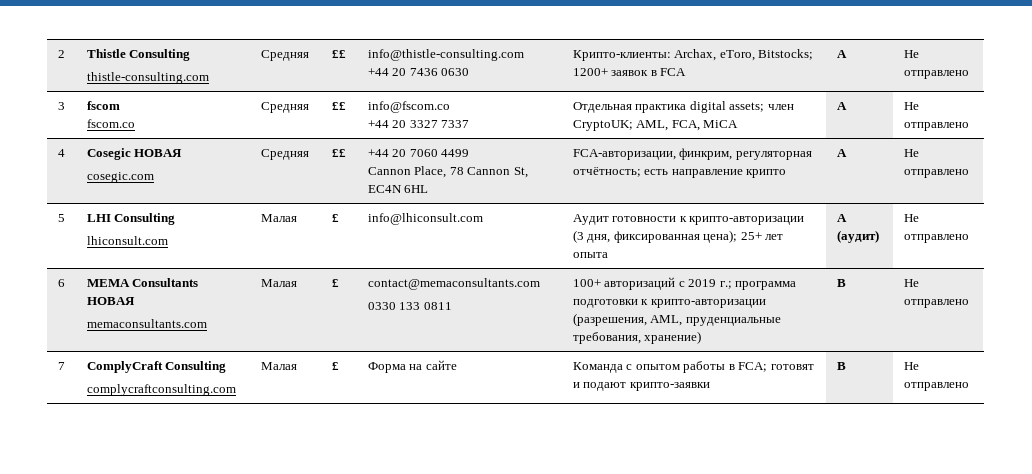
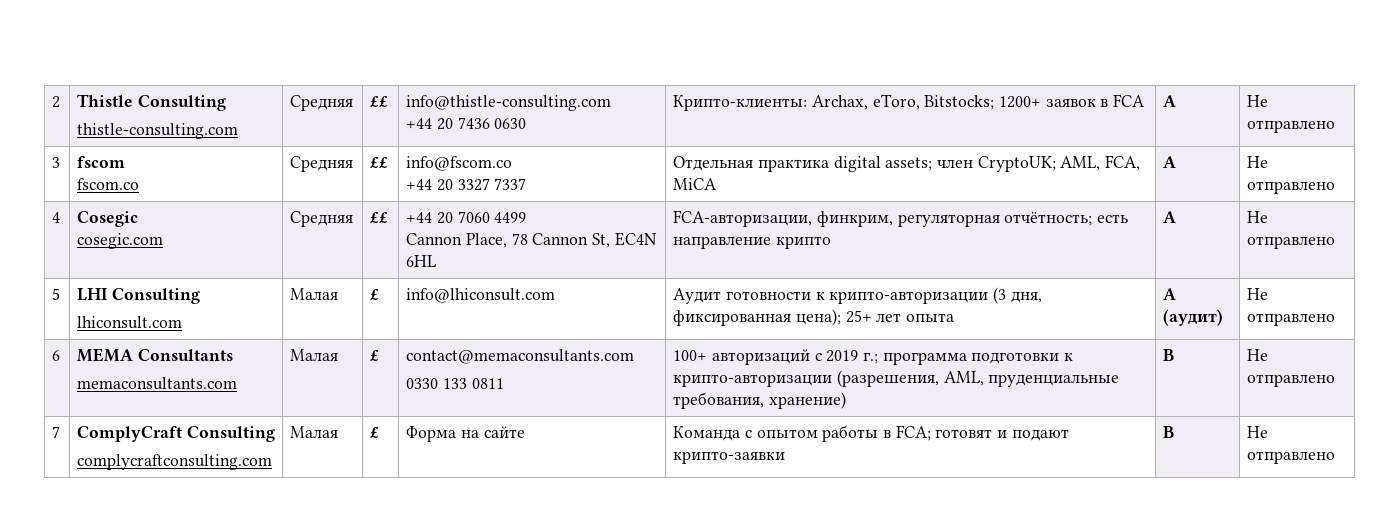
[134,149,183,157] НОВАЯ -> (139, 219) none
[86,297,135,305] НОВАЯ -> (233, 355) none

